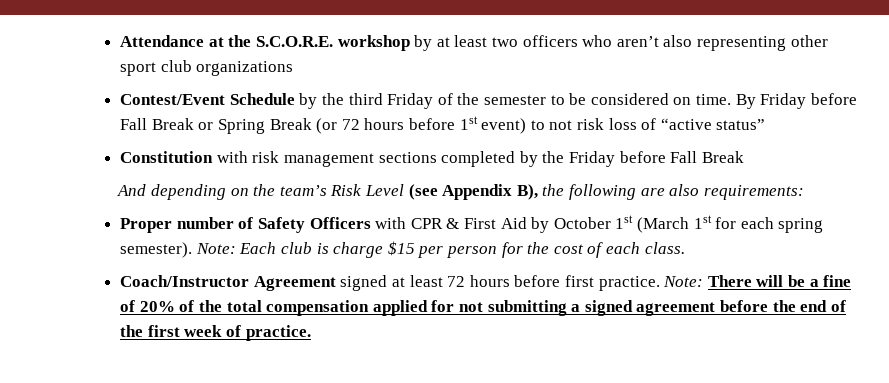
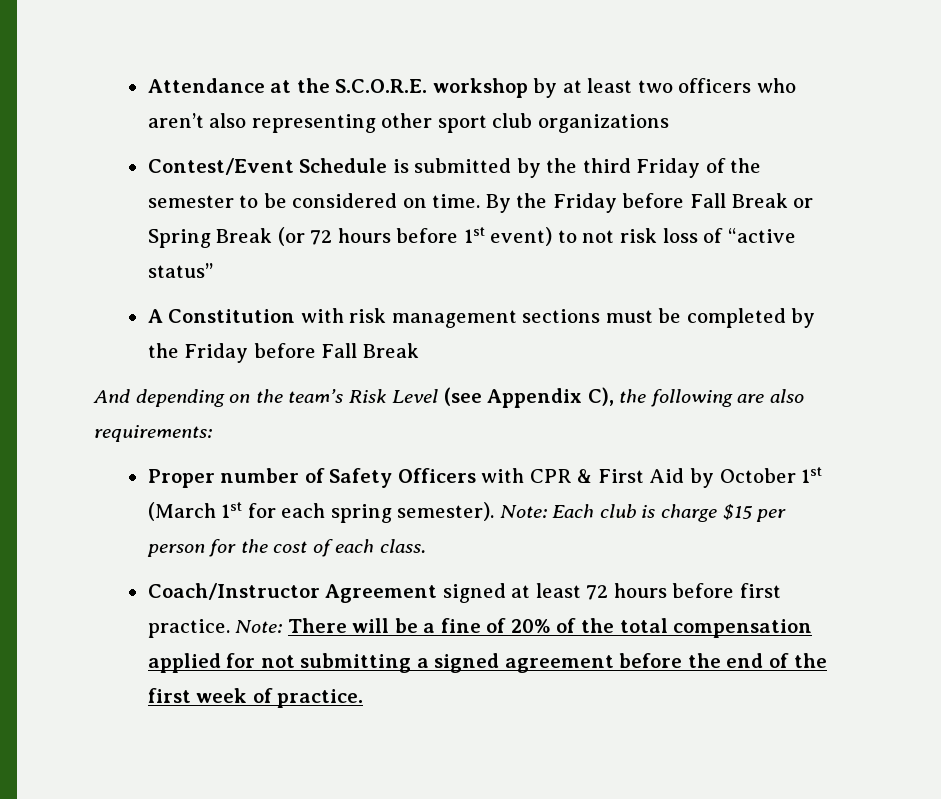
(295, 99) none -> [392,158,512,173] is submitted
(756, 101) none -> [516,193,548,208] the
(766, 124) none -> [147,309,163,323] A
(437, 157) none -> [605,308,682,323] must be
[516,184,538,200] B), -> [587,387,614,406] C),

